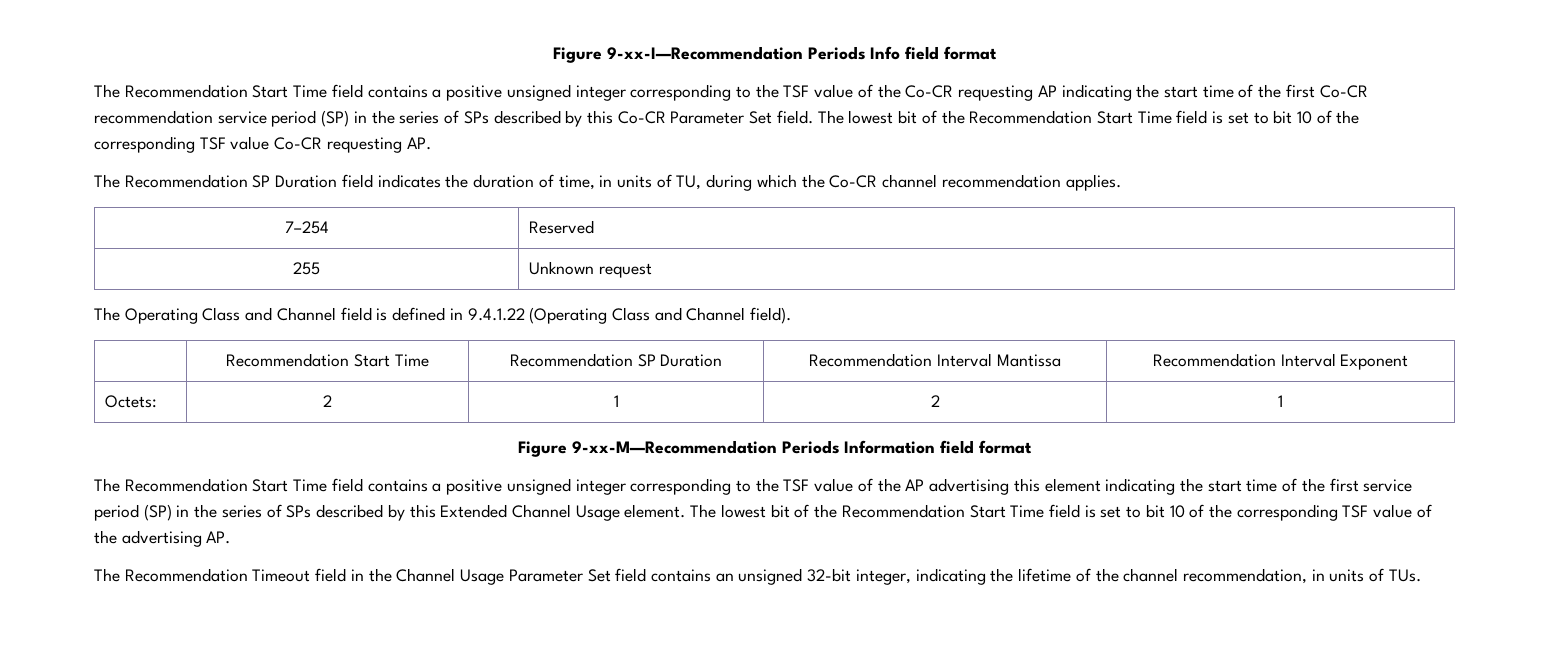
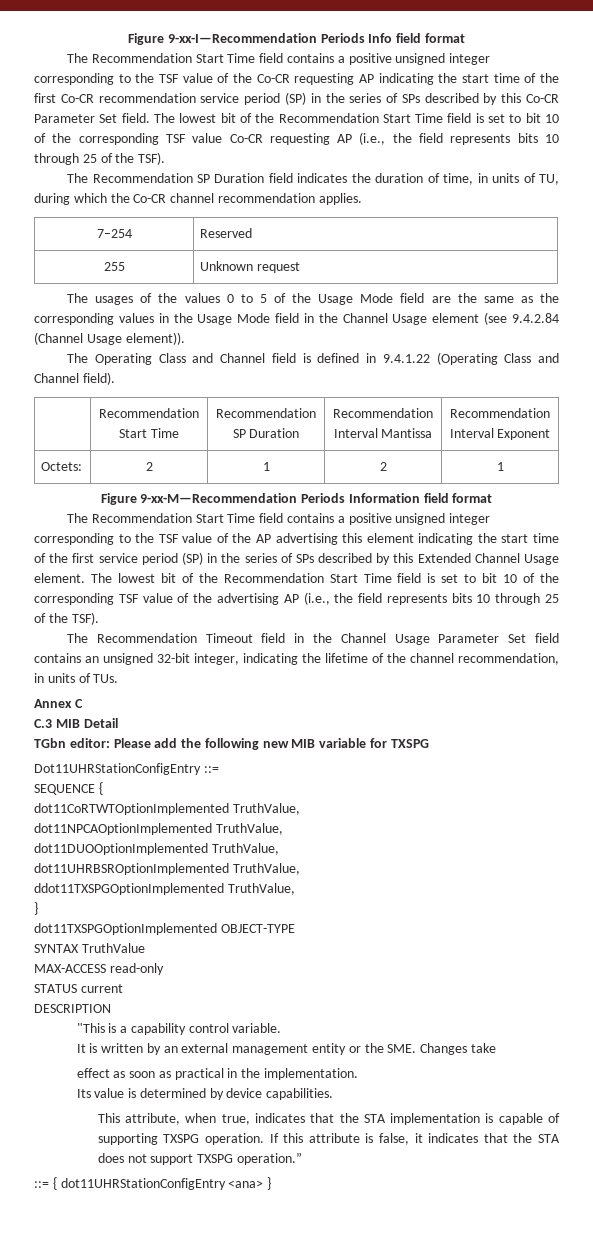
[406,137,431,150] AP. -> [337,132,560,145] [34,152,166,165] AP (i.e., the field represents bits 10 through 25 of the TSF).
(652, 270) none -> [67,293,560,305] [34,312,560,325] [34,332,185,345] // The usages of the values 0 to 5 of the Usage Mode field are the same as the corresponding values in the Usage Mode field in the Channel Usage element (see 9.4.2.84 (Channel Usage element)).
[206,531,231,544] AP. -> [283,592,559,605] [34,612,99,625] AP (i.e., the field represents bits 10 through 25 of the TSF).
(1421, 575) none -> [34,699,83,708] [34,718,118,728] [34,738,429,750] [34,763,219,775] [34,782,103,795] [34,803,300,815] [34,823,283,835] [34,843,279,855] [34,863,300,875] [34,883,295,895] [34,902,38,915] [34,923,295,935] [34,943,145,953] [34,963,164,975] [34,984,123,993] [34,1004,111,1013] [76,1023,282,1035] [76,1043,496,1055] [76,1068,358,1080] [76,1088,334,1100] [97,1113,560,1125] [97,1133,560,1145] [97,1152,302,1165] [34,1177,272,1190] // Annex C // C.3 MIB Detail // TGbn editor: Please add the following new MIB variable for TXSPG // Dot11UHRStationConfigEntry ::= // SEQUENCE { // dot11CoRTWTOptionImplemented TruthValue, // dot11NPCAOptionImplemented TruthValue, // dot11DUOOptionImplemented TruthValue, // dot11UHRBSROptionImplemented TruthValue, // ddot11TXSPGOptionImplemented TruthValue, // } // dot11TXSPGOptionImplemented OBJECT-TYPE // SYNTAX TruthValue // MAX-ACCESS read-only // STATUS current // DESCRIPTION // "This is a capability control variable. // It is written by an external management entity or the SME. Changes take // effect as soon as practical in the implementation. // Its value is determined by device capabilities. // This attribute, when true, indicates that the STA implementation is capable of supporting TXSPG operation. If this attribute is false, it indicates that the STA does not support TXSPG operation.” // ::= { dot11UHRStationConfigEntry <ana> }

